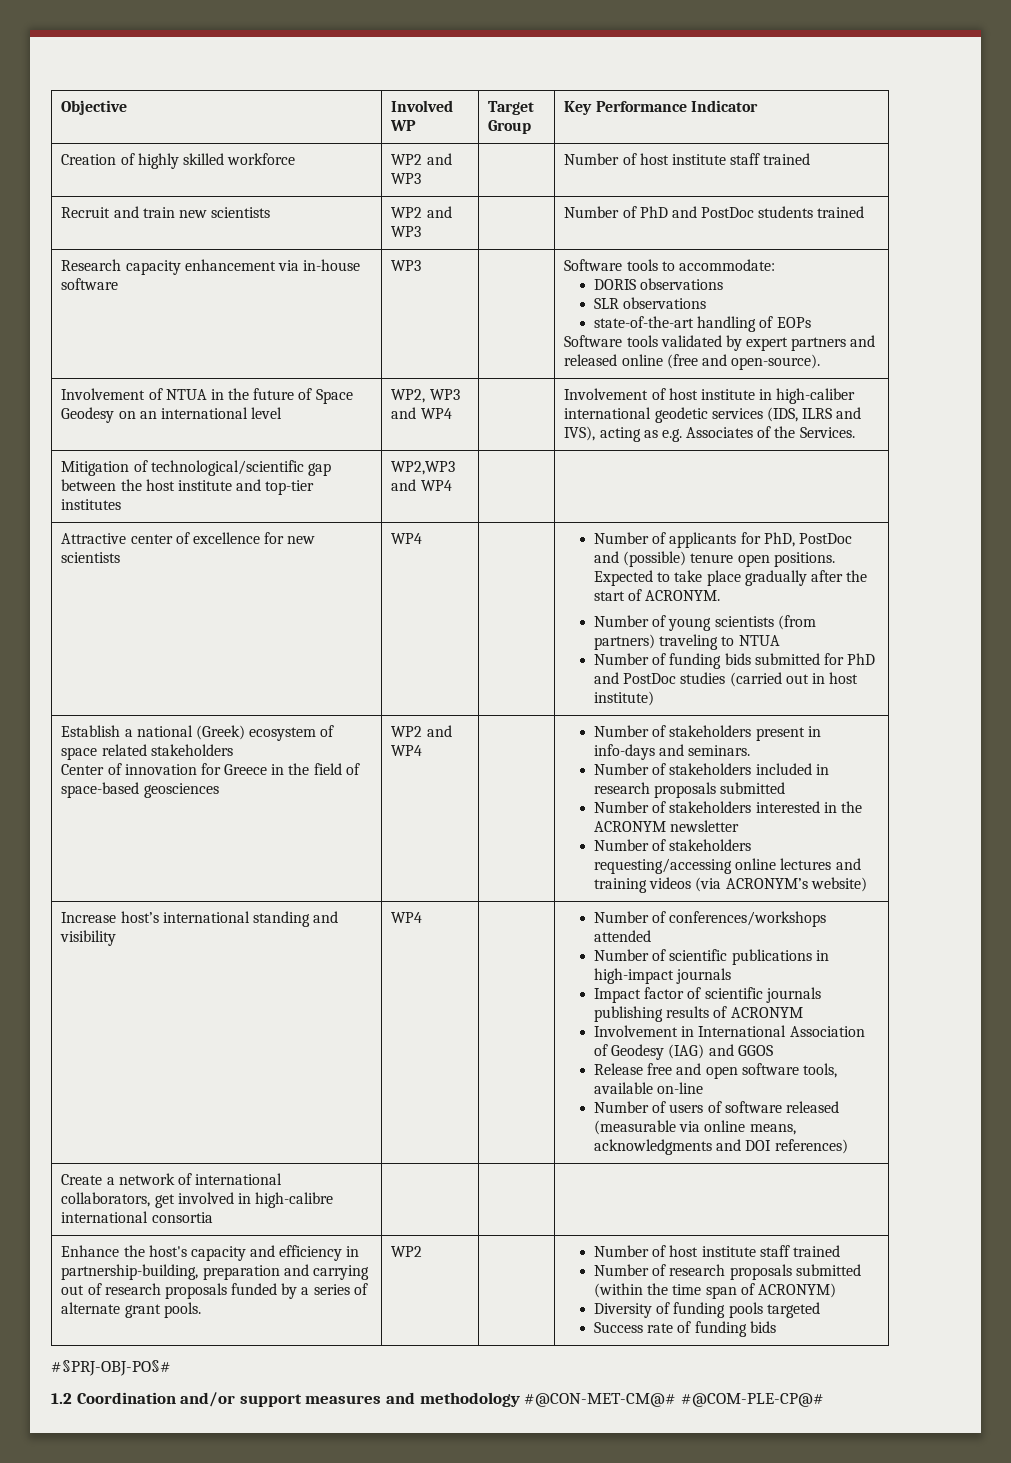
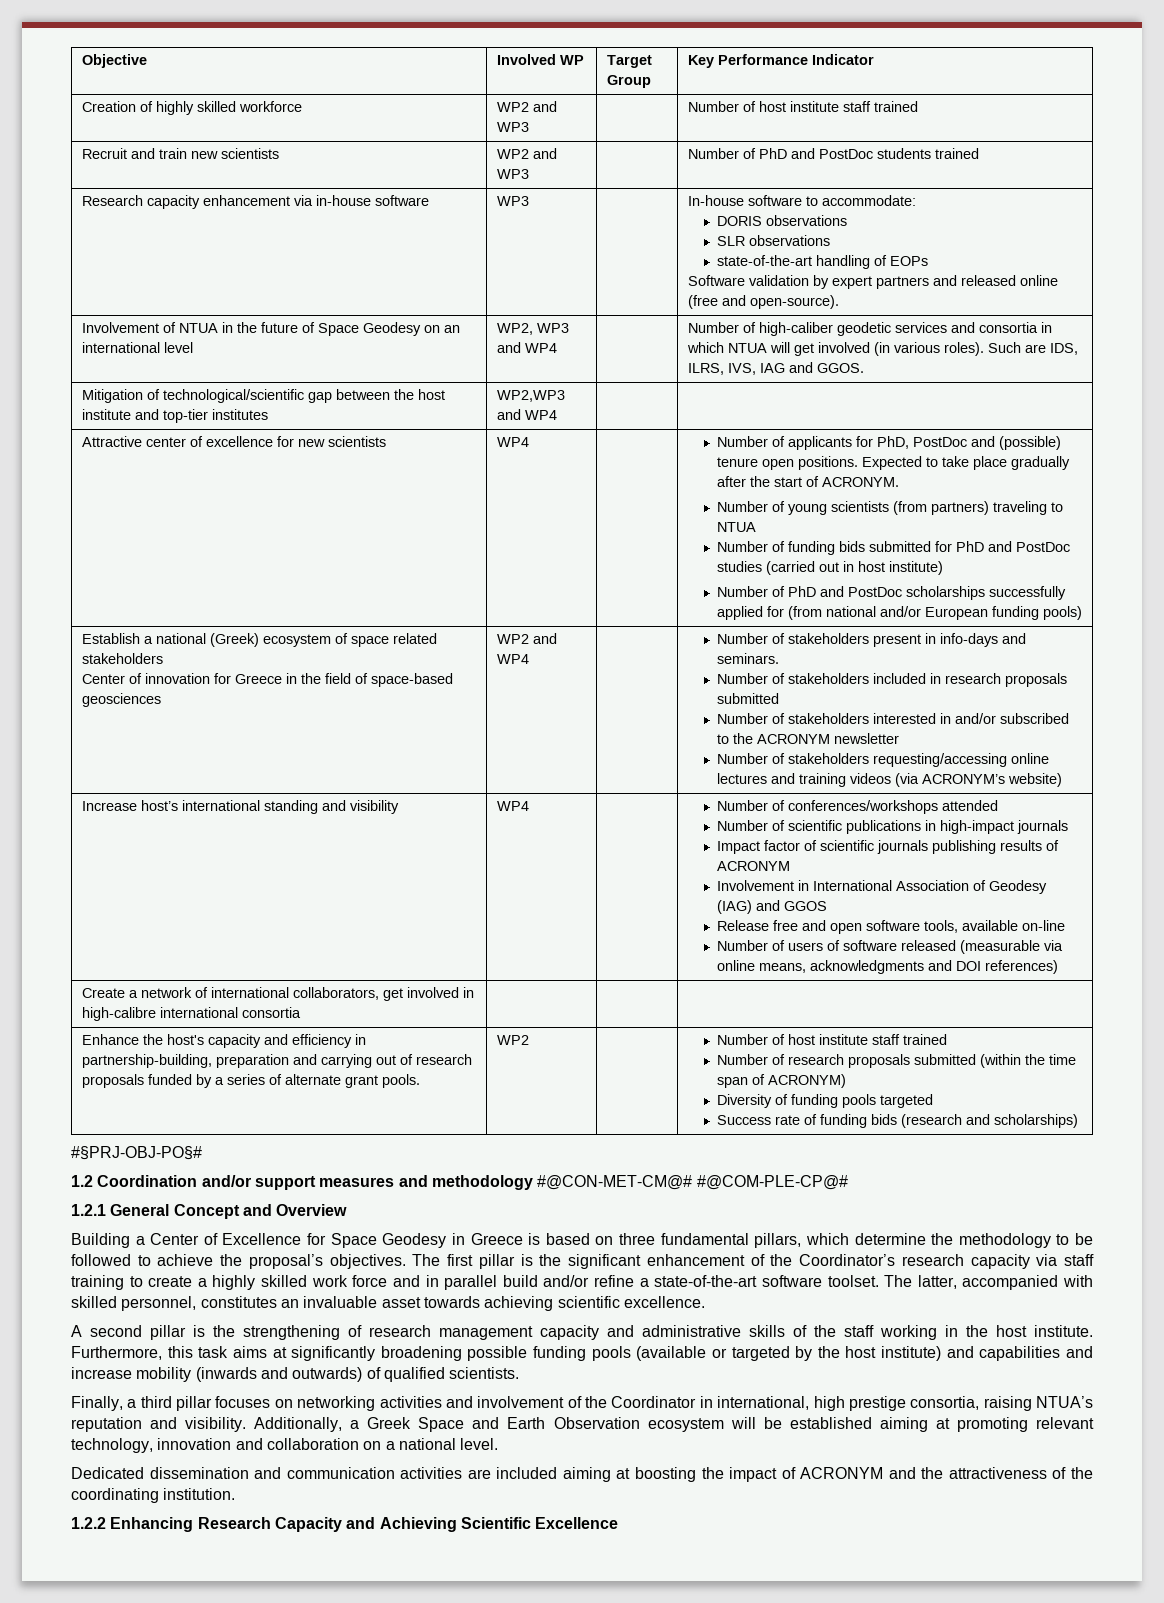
[564,259,658,271] Software tools -> [687,195,802,206] In-house software
[626,335,722,347] tools validated -> [748,275,809,286] validation
[564,388,856,404] [564,407,862,423] [564,426,855,442] Involvement of host institute in high-caliber international geodetic services (IDS, ILRS and IVS), acting as e.g. Associates of the Services. -> [687,322,1052,336] [686,342,1078,356] [687,362,864,375] Number of high-caliber geodetic services and consortia in which NTUA will get involved (in various roles). Such are IDS, ILRS, IVS, IAG and GGOS.
(655, 698) none -> [717,586,1067,600] [717,606,1083,620] // Number of PhD and PostDoc scholarships successfully applied for (from national and/or European funding pools)
(837, 807) none -> [955,713,1070,724] [717,734,730,744] and/or subscribed to
(776, 1327) none -> [901,1114,1079,1128] (research and scholarships)
(824, 1400) none -> [71,1204,348,1219] [71,1233,1093,1248] [71,1254,1094,1269] [71,1275,1093,1290] [71,1296,705,1311] [71,1325,1093,1340] [71,1346,1094,1361] [71,1367,520,1382] [71,1396,1093,1411] [71,1417,1094,1432] [71,1438,499,1453] [71,1467,1093,1482] [71,1488,236,1503] [71,1517,619,1532] // 1.2.1 General Concept and Overview // Building a Center of Excellence for Space Geodesy in Greece is based on three fundamental pillars, which determine the methodology to be followed to achieve the proposal’s objectives. The first pillar is the significant enhancement of the Coordinator’s research capacity via staff training to create a highly skilled work force and in parallel build and/or refine a state-of-the-art software toolset. The latter, accompanied with skilled personnel, constitutes an invaluable asset towards achieving scientific excellence. // A second pillar is the strengthening of research management capacity and administrative skills of the staff working in the host institute. Furthermore, this task aims at significantly broadening possible funding pools (available or targeted by the host institute) and capabilities and increase mobility (inwards and outwards) of qualified scientists. // Finally, a third pillar focuses on networking activities and involvement of the Coordinator in international, high prestige consortia, raising NTUA’s reputation and visibility. Additionally, a Greek Space and Earth Observation ecosystem will be established aiming at promoting relevant technology, innovation and collaboration on a national level. // Dedicated dissemination and communication activities are included aiming at boosting the impact of ACRONYM and the attractiveness of the coordinating institution. // 1.2.2 Enhancing Research Capacity and Achieving Scientific Excellence

